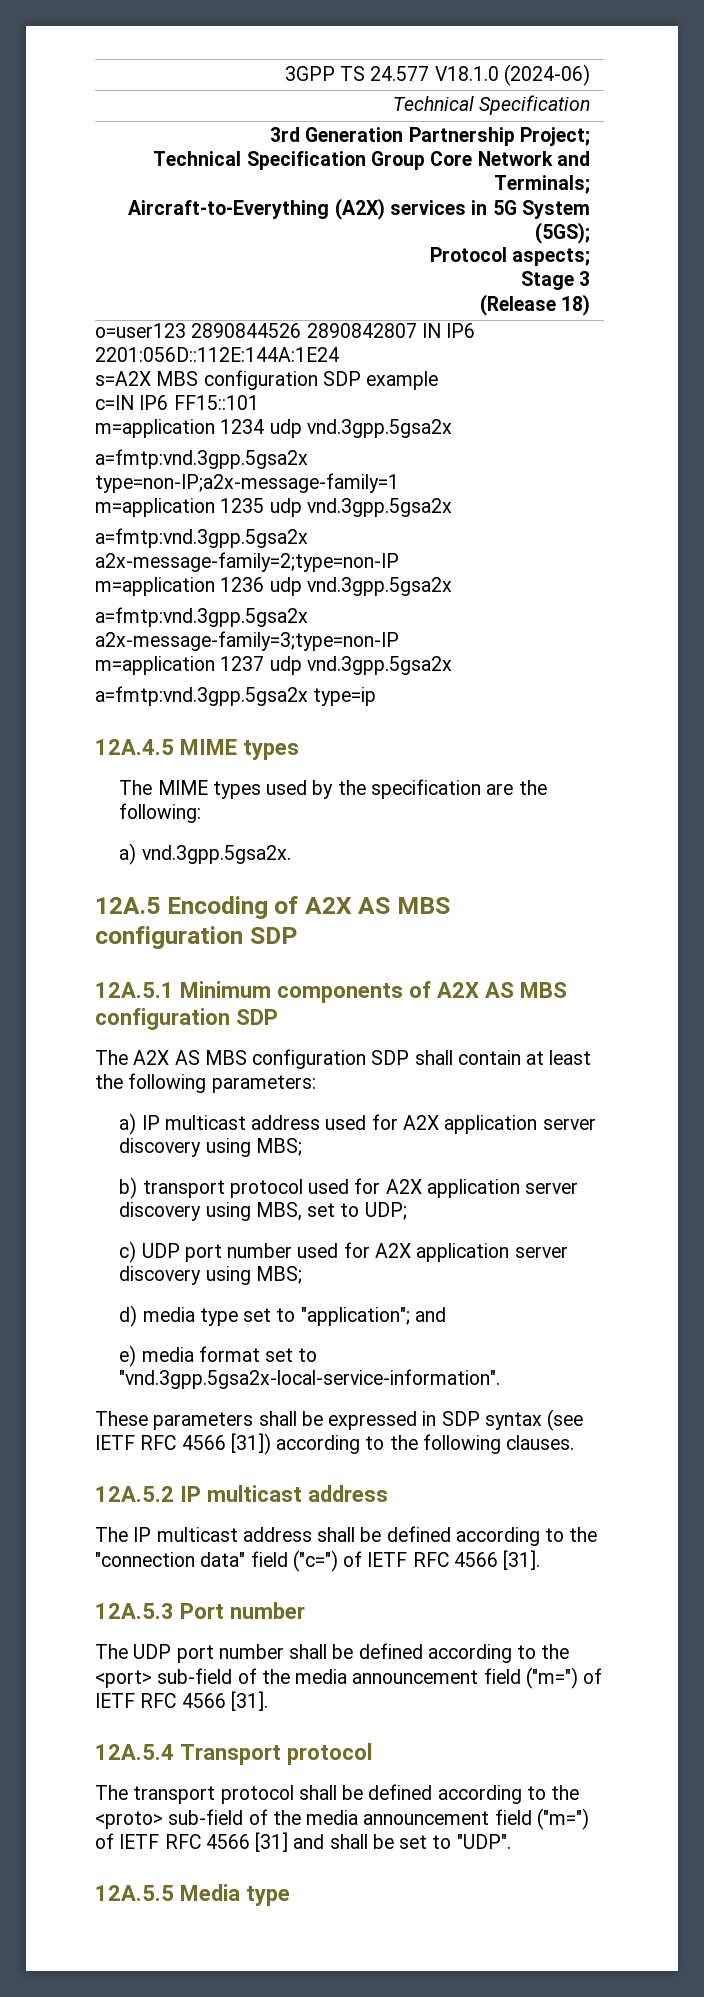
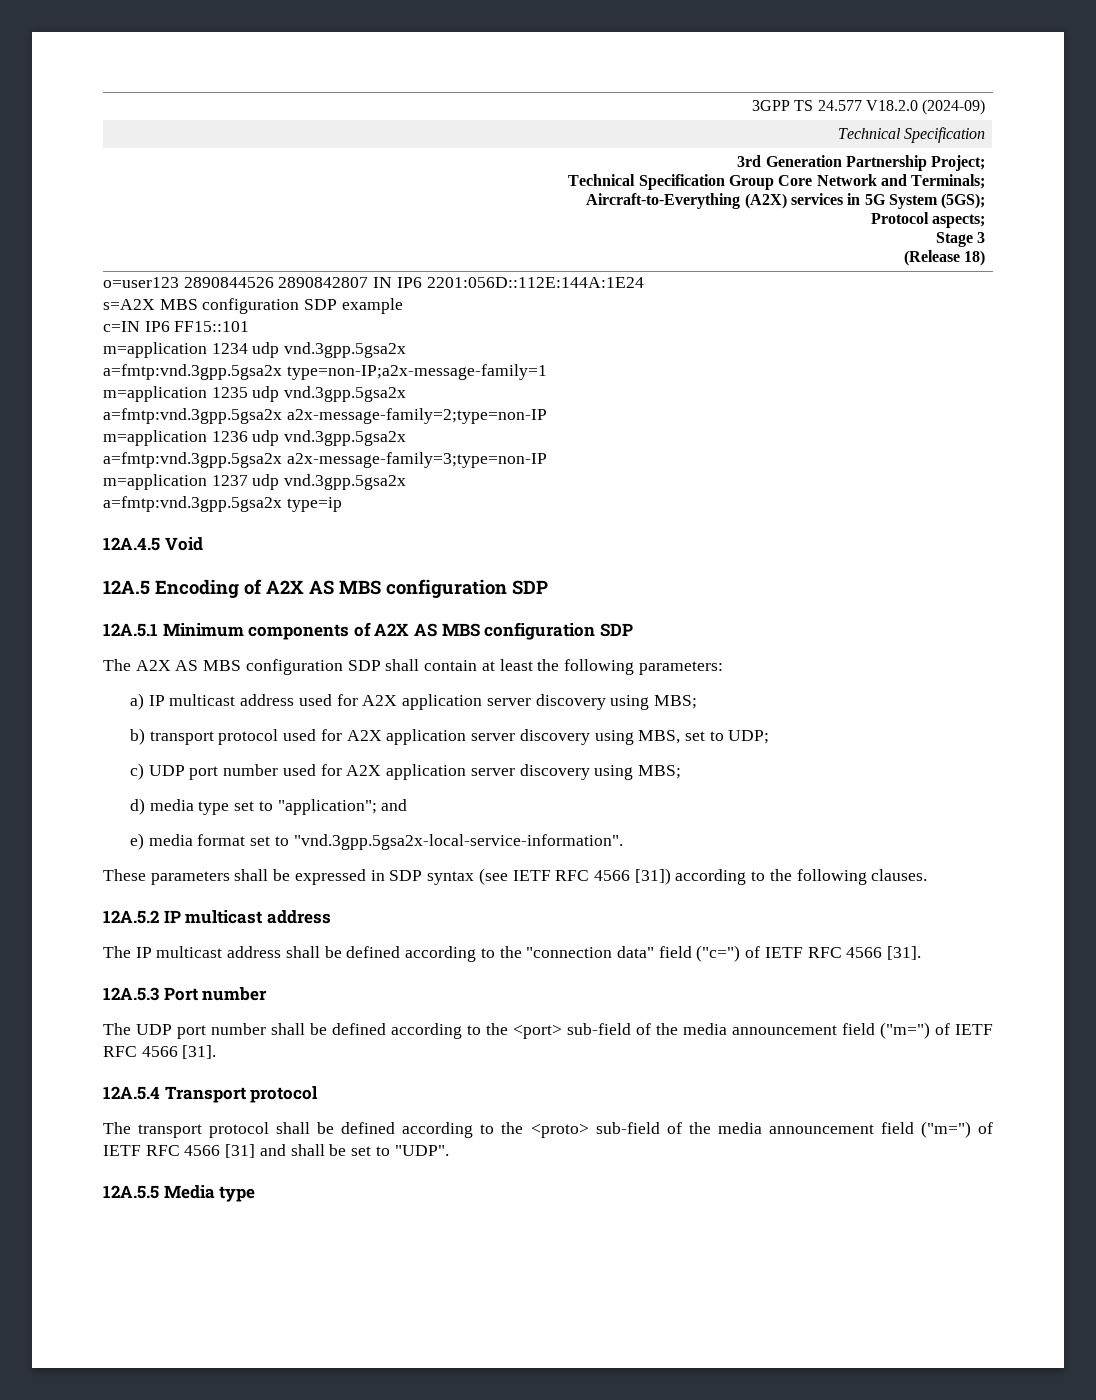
[434,64,590,86] V18.1.0 (2024-06) -> [865,99,986,115] V18.2.0 (2024-09)
[179,739,299,760] [119,779,547,799] [119,803,202,823] [119,843,291,865] MIME types // The MIME types used by the specification are the following: // a) vnd.3gpp.5gsa2x. -> [164,537,203,551] Void

